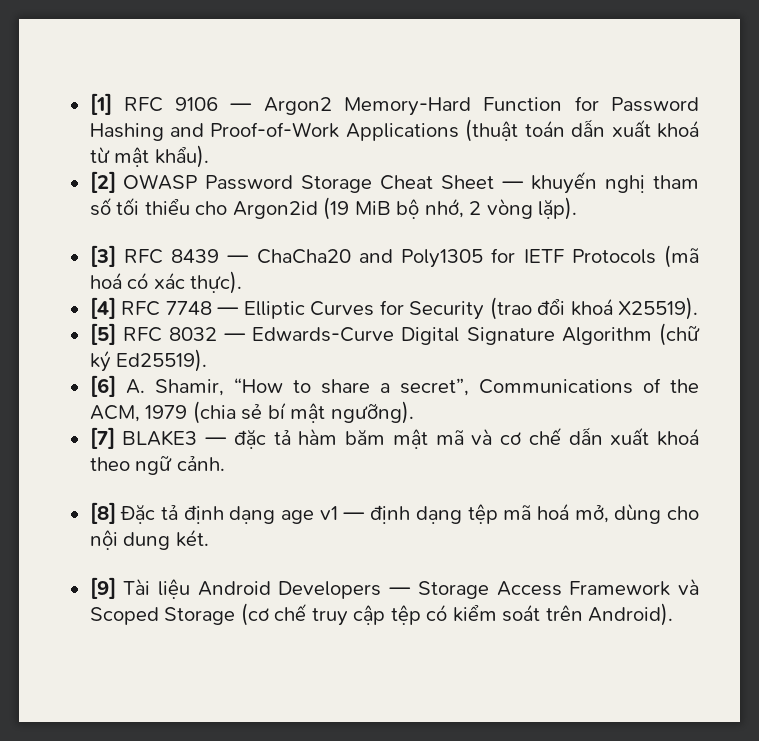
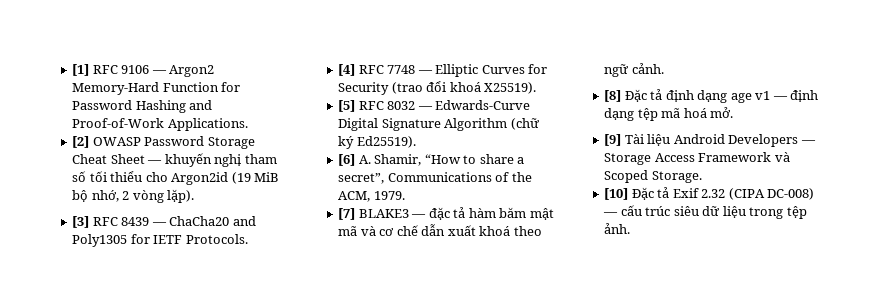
[345,119,700,142] [89,145,209,168] Applications (thuật toán dẫn xuất khoá từ mật khẩu). -> [167,118,248,131] Applications.
[571,245,700,268] [89,271,243,294] Protocols (mã hoá có xác thực). -> [185,234,248,244] Protocols.
[145,401,414,424] 1979 (chia sẻ bí mật ngưỡng). -> [373,191,405,200] 1979.
[574,503,699,524] [89,529,209,550] mở, dùng cho nội dung két. -> [710,107,734,118] mở.
[164,603,674,626] Storage (cơ chế truy cập tệp có kiểm soát trên Android). -> [651,171,702,183] [604,187,815,200] [603,205,807,219] [604,223,631,234] Storage. // [10] Đặc tả Exif 2.32 (CIPA DC-008) — cấu trúc siêu dữ liệu trong tệp ảnh.

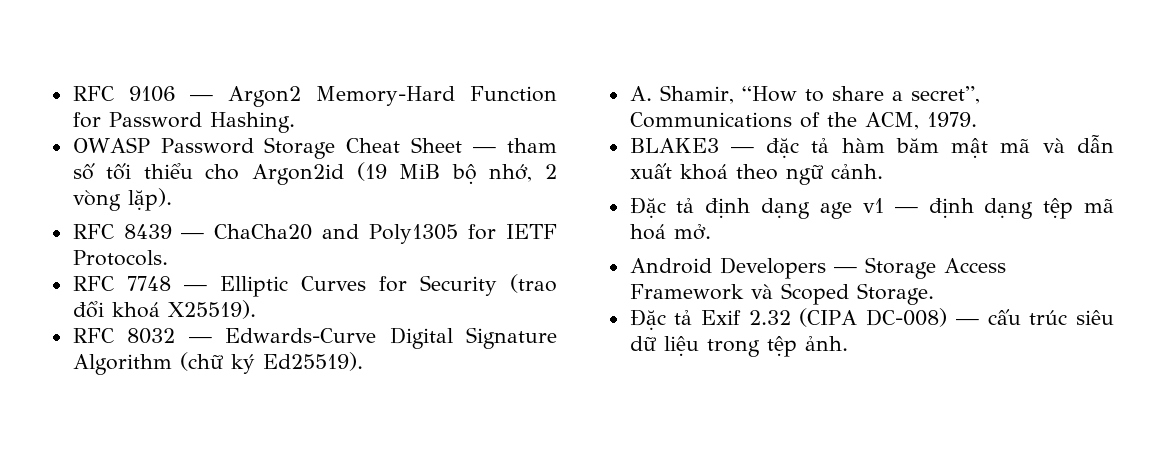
[72,64,90,76] [1] -> (72, 93) none
[135,100,213,113] [72,118,248,131] [72,136,90,148] Hashing and Proof-of-Work Applications. // [2] -> [209,112,295,133] Hashing. //
[164,153,242,167] khuyến nghị -> (497, 150) none
[72,216,90,228] [3] -> (172, 199) none
[338,64,356,76] [4] -> (168, 258) none
[338,100,356,112] [5] -> (256, 309) none
[338,154,356,166] [6] -> (363, 361) none
[338,208,356,220] [7] -> (977, 119) none
[379,225,418,236] cơ chế -> (1065, 145) none
[604,90,622,102] [8] -> (883, 171) none
[604,134,671,146] [9] Tài liệu -> (711, 232) none
[604,188,629,200] [10] -> (934, 294) none

